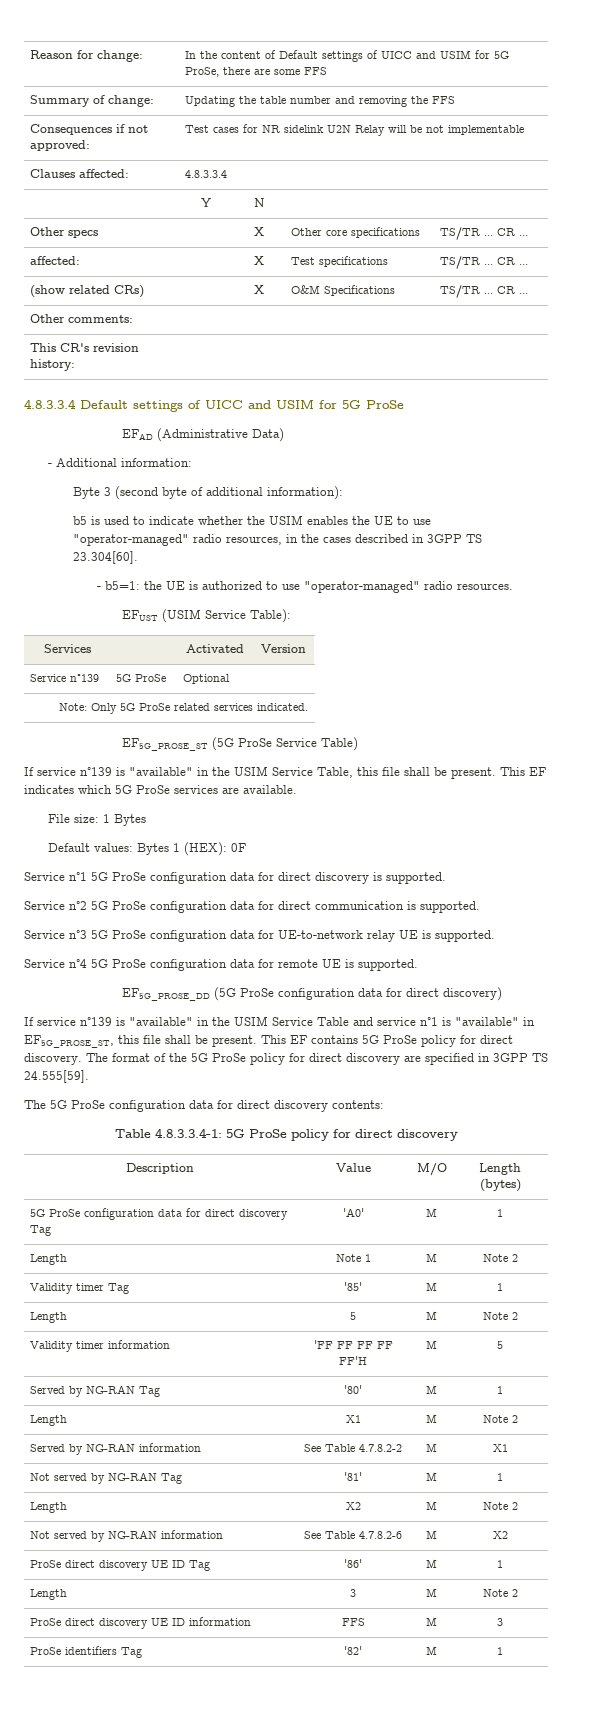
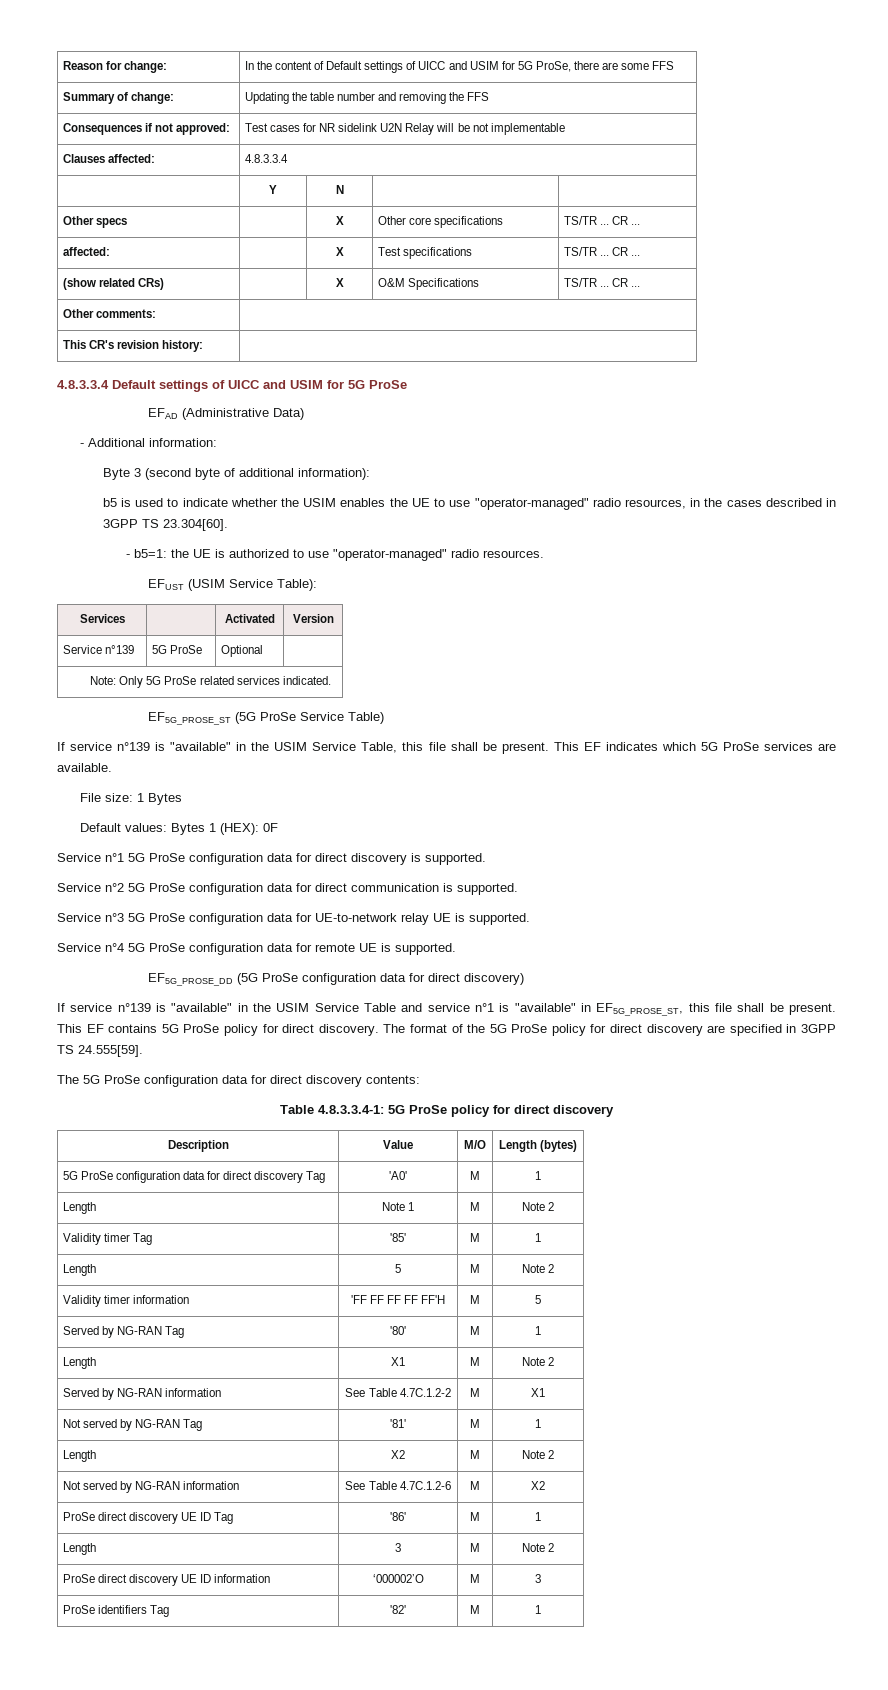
[359,1444,402,1452] 4.7.8.2-2 -> [399,1388,451,1397] 4.7C.1.2-2
[359,1531,402,1539] 4.7.8.2-6 -> [399,1481,451,1490] 4.7C.1.2-6
[341,1618,365,1626] FFS -> [372,1574,424,1583] ‘000002’O

